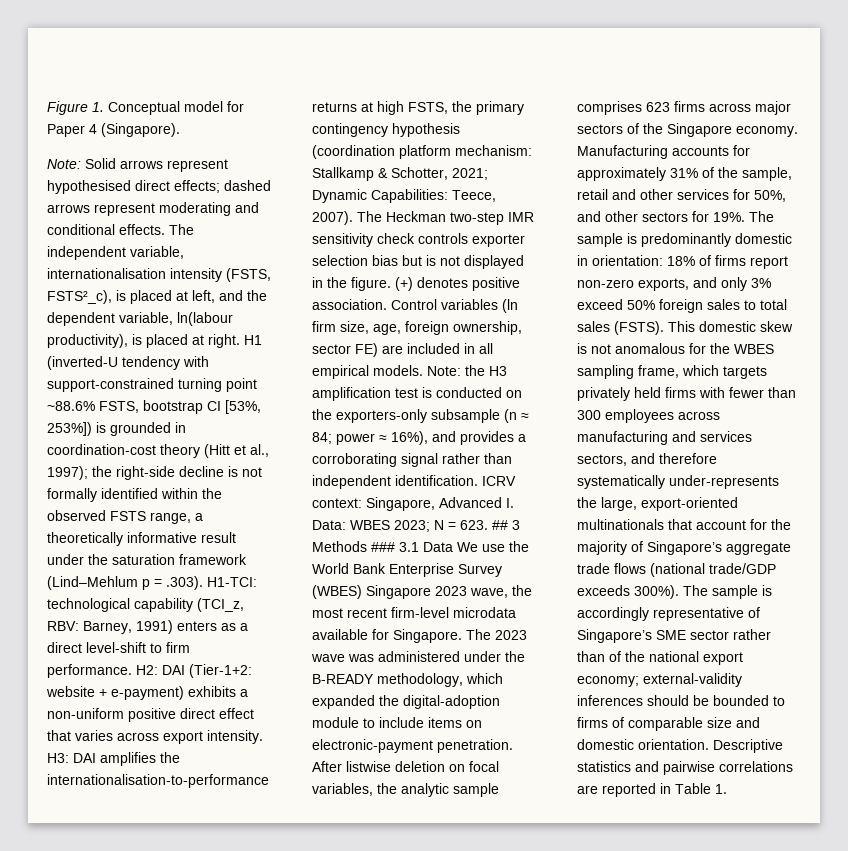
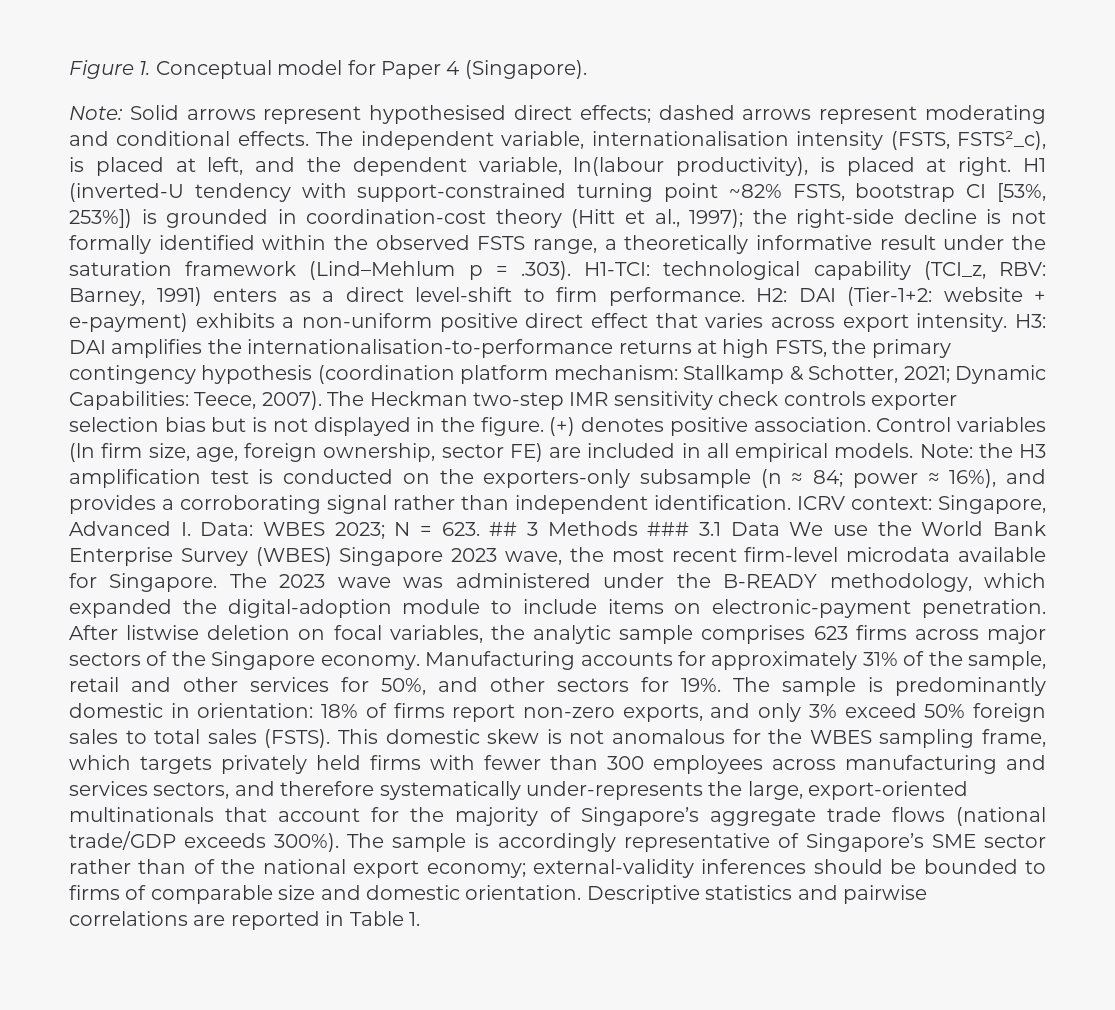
[47,401,95,411] ~88.6% -> [728,184,782,198] ~82%

